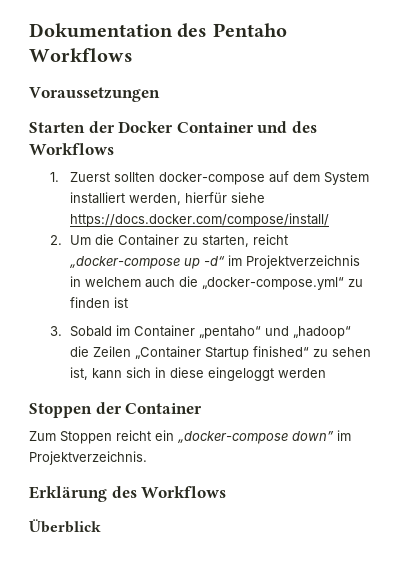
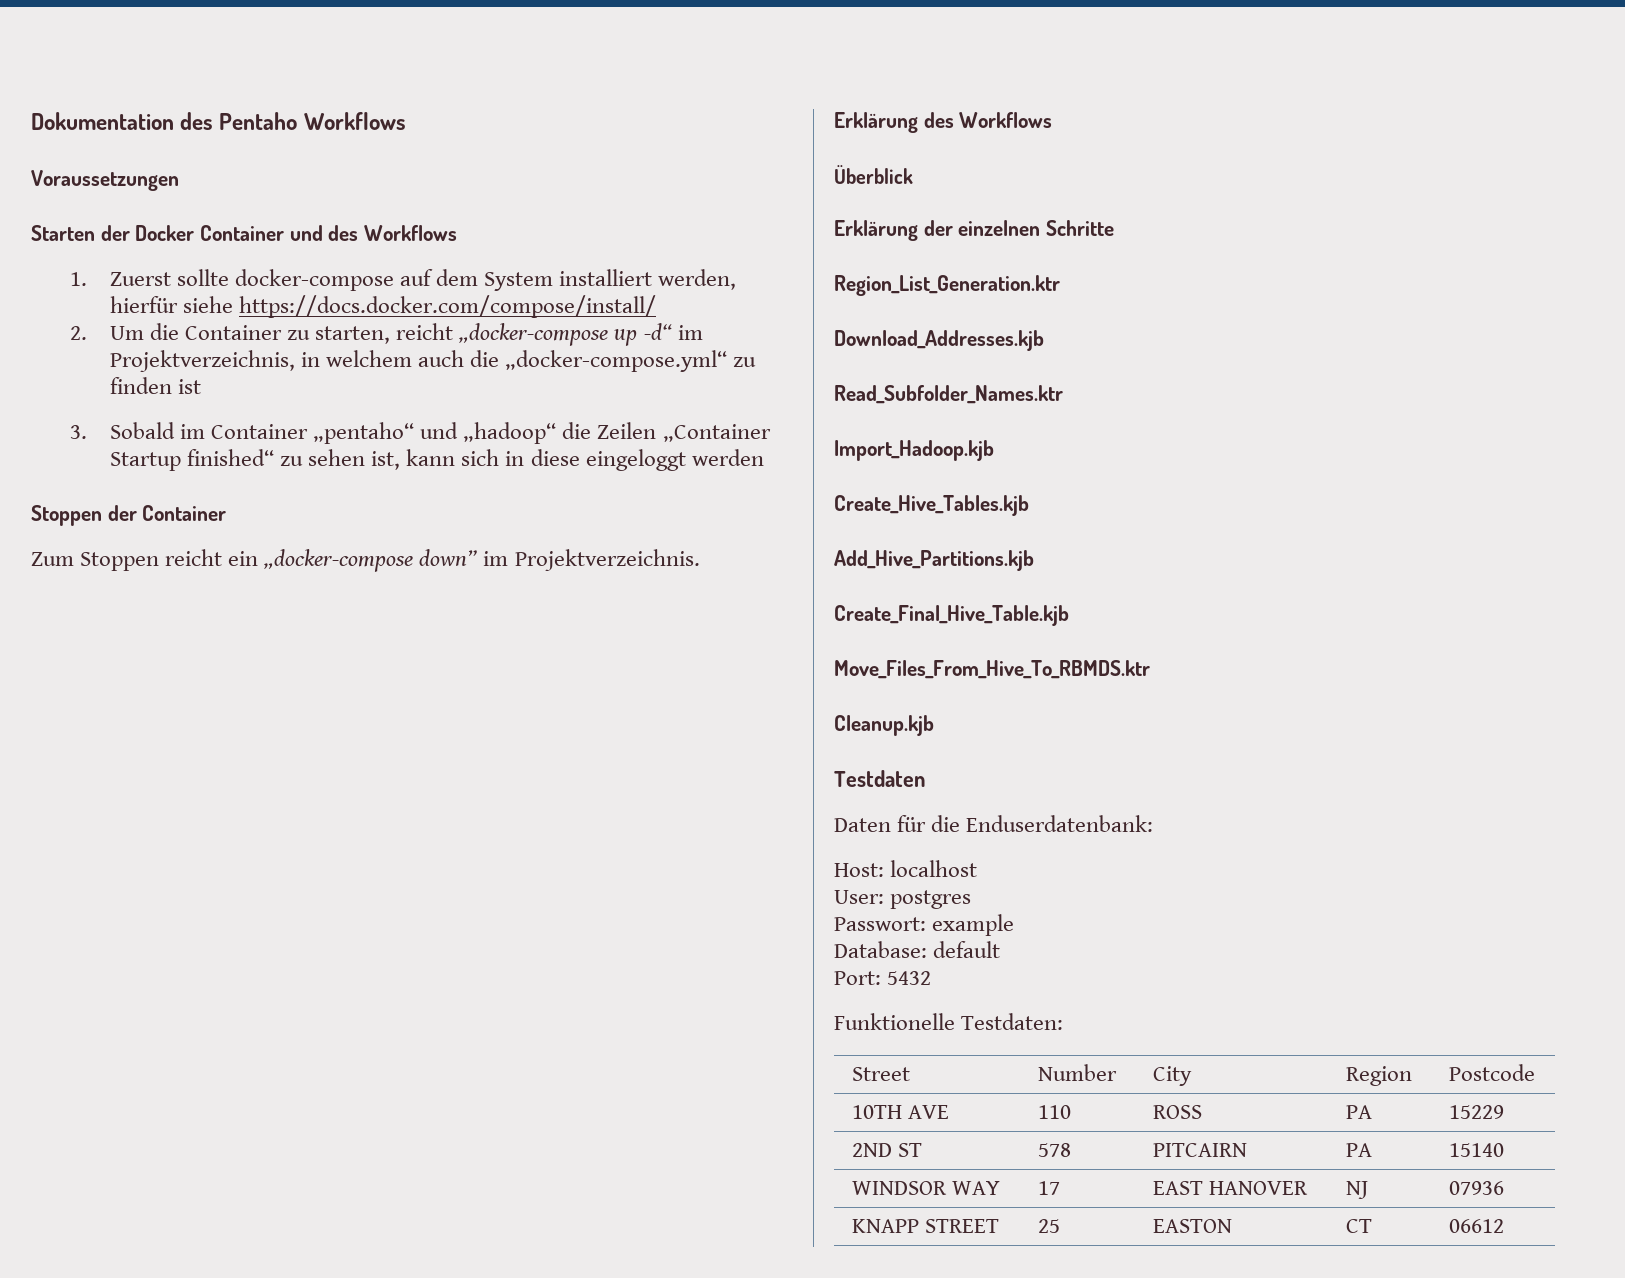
[114,172,156,182] sollten -> [177,269,230,286] sollte
[246,255,361,269] Projektverzeichnis -> [109,350,295,372] Projektverzeichnis,
(101, 526) none -> [834,220,1115,241] [834,275,1060,296] [834,330,1044,351] [834,385,1063,404] [834,440,994,461] [834,495,1029,516] [834,550,1034,571] [834,605,1069,626] [834,660,1150,679] [834,715,934,736] [834,770,926,787] [834,815,1154,832] [834,860,978,877] [834,890,972,909] [834,914,1015,936] [834,941,1001,958] [834,971,932,985] [834,1013,1064,1030] [851,1067,910,1081] [1037,1064,1117,1081] [1152,1066,1192,1086] [1345,1066,1412,1086] [1448,1064,1535,1081] [851,1105,950,1119] [1037,1105,1071,1119] [1152,1105,1202,1119] [1345,1105,1372,1119] [1448,1105,1504,1119] [851,1143,923,1157] [1037,1143,1071,1157] [1152,1143,1247,1157] [1345,1143,1372,1157] [1448,1143,1504,1157] [851,1181,1001,1195] [1037,1181,1060,1195] [1152,1181,1309,1195] [1345,1181,1368,1199] [1448,1181,1504,1195] [851,1219,1000,1233] [1037,1219,1060,1233] [1152,1219,1232,1233] [1345,1219,1372,1233] [1448,1219,1504,1233] // Erklärung der einzelnen Schritte // Region_List_Generation.ktr // Download_Addresses.kjb // Read_Subfolder_Names.ktr // Import_Hadoop.kjb // Create_Hive_Tables.kjb // Add_Hive_Partitions.kjb // Create_Final_Hive_Table.kjb // Move_Files_From_Hive_To_RBMDS.ktr // Cleanup.kjb // Testdaten // Daten für die Enduserdatenbank: // Host: localhost // User: postgres // Passwort: example // Database: default // Port: 5432 // Funktionelle Testdaten: // Street | Number | City | Region | Postcode // 10TH AVE | 110 | ROSS | PA | 15229 // 2ND ST | 578 | PITCAIRN | PA | 15140 // WINDSOR WAY | 17 | EAST HANOVER | NJ | 07936 // KNAPP STREET | 25 | EASTON | CT | 06612

